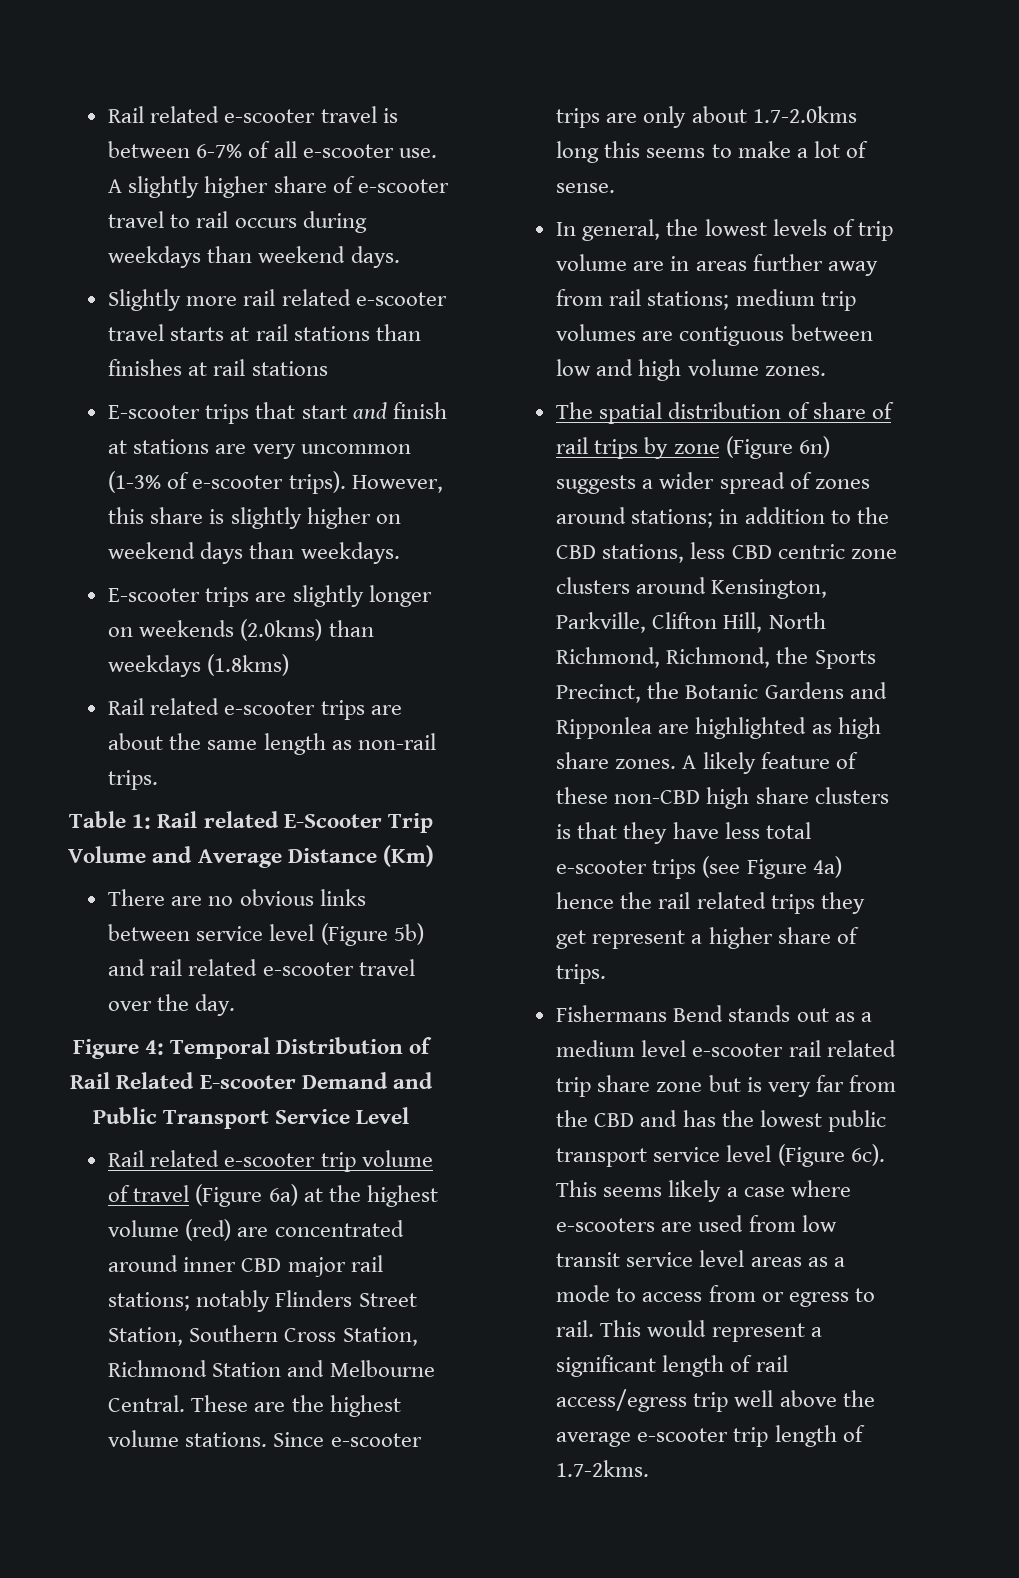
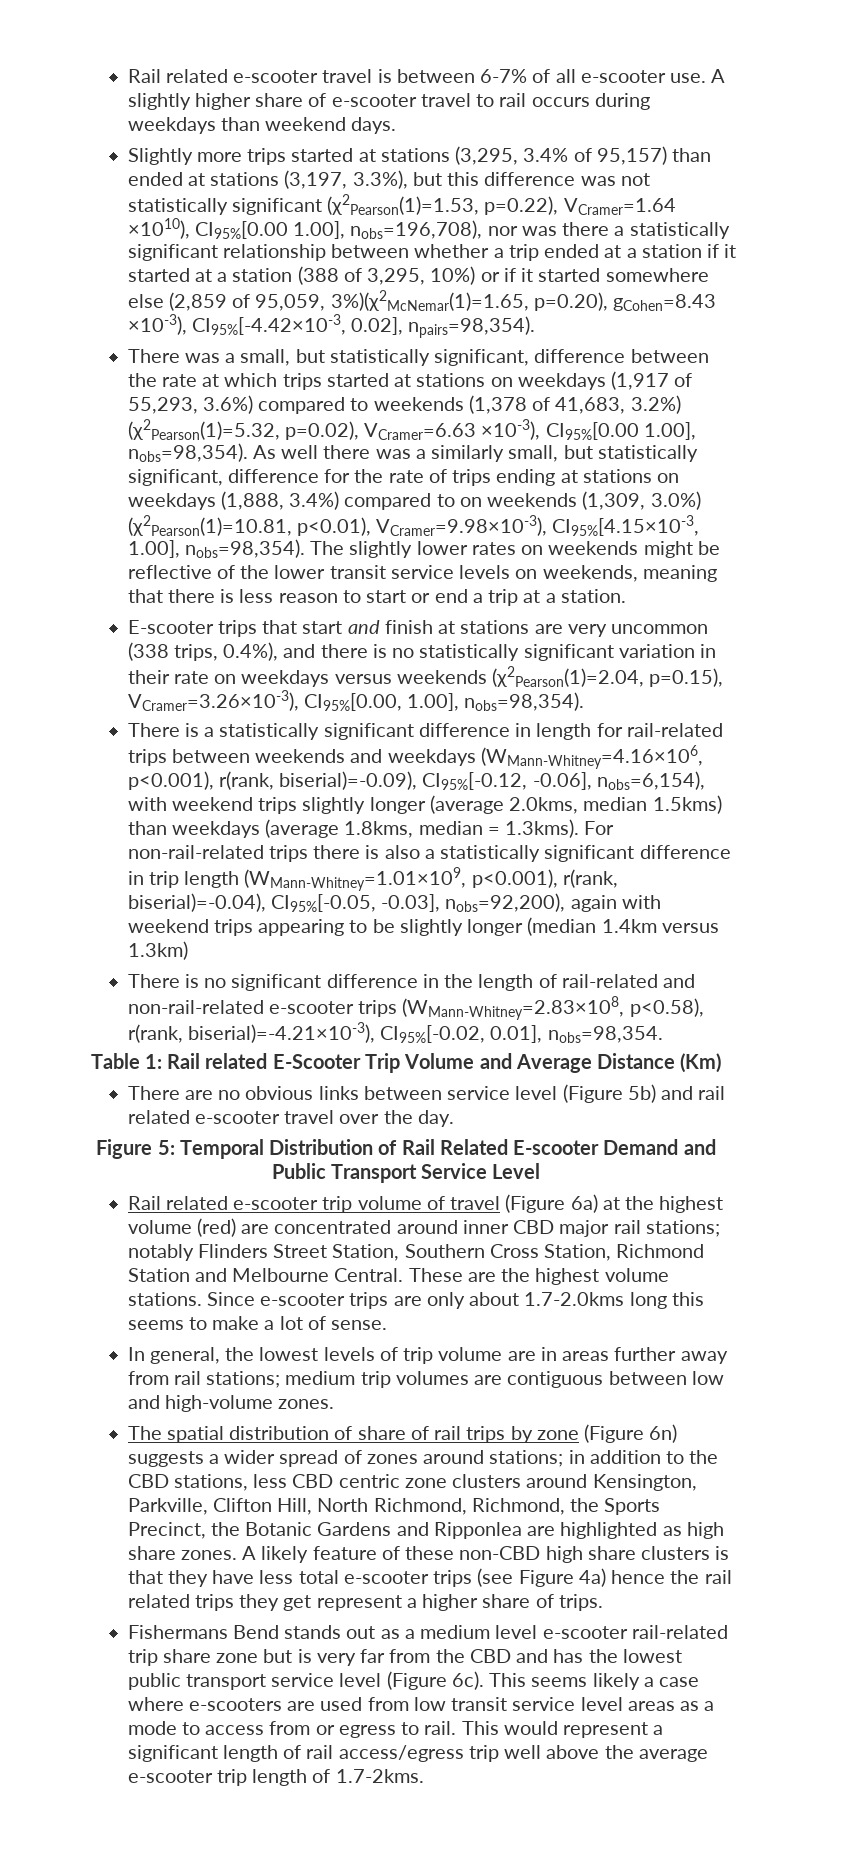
[243,289,447,306] [108,324,421,341] [108,359,328,376] rail related e-scooter travel starts at rail stations than finishes at rail stations -> [247,146,712,165] [127,170,650,189] [127,194,676,215] [127,218,730,239] [127,244,737,261] [127,266,709,285] [127,290,717,311] [127,314,536,338] [127,349,709,366] [127,371,693,390] [127,395,681,414] [127,419,696,440] [127,443,698,462] [127,469,680,486] [127,491,701,510] [127,515,700,536] [127,539,720,558] [127,565,717,582] [127,589,626,606] trips started at stations (3,295, 3.4% of 95,157) than ended at stations (3,197, 3.3%), but this difference was not statistically significant (χ2Pearson(1)=1.53, p=0.22), VCramer=1.64 ×1010), CI95%[0.00 1.00], nobs=196,708), nor was there a statistically significant relationship between whether a trip ended at a station if it started at a station (388 of 3,295, 10%) or if it started somewhere else (2,859 of 95,059, 3%)(χ2McNemar(1)=1.65, p=0.20), gCohen=8.43 ×10-3), CI95%[-4.42×10-3, 0.02], npairs=98,354). // There was a small, but statistically significant, difference between the rate at which trips started at stations on weekdays (1,917 of 55,293, 3.6%) compared to weekends (1,378 of 41,683, 3.2%) (χ2Pearson(1)=5.32, p=0.02), VCramer=6.63 ×10-3), CI95%[0.00 1.00], nobs=98,354). As well there was a similarly small, but statistically significant, difference for the rate of trips ending at stations on weekdays (1,888, 3.4%) compared to on weekends (1,309, 3.0%) (χ2Pearson(1)=10.81, p<0.01), VCramer=9.98×10-3), CI95%[4.15×10-3, 1.00], nobs=98,354). The slightly lower rates on weekends might be reflective of the lower transit service levels on weekends, meaning that there is less reason to start or end a trip at a station.
[108,471,443,494] [108,507,401,529] [108,542,400,564] [108,585,432,607] [108,619,374,641] [108,654,290,677] [108,698,402,720] [108,733,436,755] [108,770,159,790] (1-3% of e-scooter trips). However, this share is slightly higher on weekend days than weekdays. // E-scooter trips are slightly longer on weekends (2.0kms) than weekdays (1.8kms) // Rail related e-scooter trips are about the same length as non-rail trips. -> [127,642,717,661] [127,666,724,687] [127,690,585,711] [127,723,723,740] [127,745,703,769] [127,771,705,790] [127,795,722,814] [127,819,615,838] [127,845,731,862] [127,867,618,891] [127,893,661,912] [127,917,719,936] [127,941,188,960] [127,974,696,991] [127,996,704,1020] [127,1022,663,1043] (338 trips, 0.4%), and there is no statistically significant variation in their rate on weekdays versus weekends (χ2Pearson(1)=2.04, p=0.15), VCramer=3.26×10-3), CI95%[0.00, 1.00], nobs=98,354). // There is a statistically significant difference in length for rail-related trips between weekends and weekdays (WMann-Whitney=4.16×106, p<0.001), r(rank, biserial)=-0.09), CI95%[-0.12, -0.06], nobs=6,154), with weekend trips slightly longer (average 2.0kms, median 1.5kms) than weekdays (average 1.8kms, median = 1.3kms). For non-rail-related trips there is also a statistically significant difference in trip length (WMann-Whitney=1.01×109, p<0.001), r(rank, biserial)=-0.04), CI95%[-0.05, -0.03], nobs=92,200), again with weekend trips appearing to be slightly longer (median 1.4km versus 1.3km) // There is no significant difference in the length of rail-related and non-rail-related e-scooter trips (WMann-Whitney=2.83×108, p<0.58), r(rank, biserial)=-4.21×10-3), CI95%[-0.02, 0.01], nobs=98,354.
[144,1040,164,1055] 4: -> [157,1140,175,1155] 5:
[638,359,759,381] high volume -> [164,1395,273,1412] high-volume
[788,1040,896,1057] rail related -> [631,1625,728,1639] rail-related

